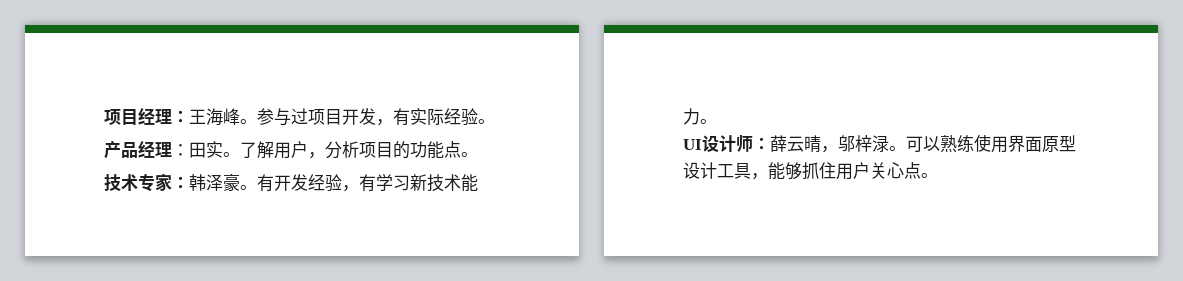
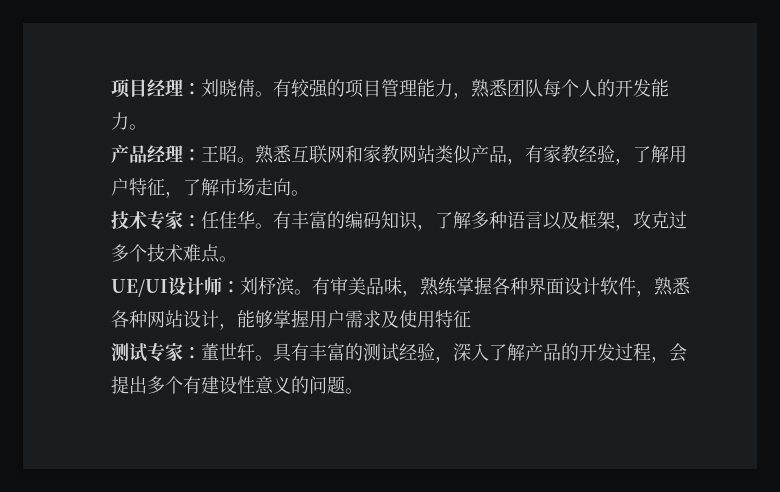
[189,108,495,126] [104,141,478,159] [104,173,478,192] [683,108,717,125] [683,139,702,150] 王海峰。参与过项目开发，有实际经验。 // 产品经理：田实。了解用户，分析项目的功能点。 // 技术专家：韩泽豪。有开发经验，有学习新技术能力。 // UI -> [201,79,669,99] [111,112,147,130] [111,145,687,165] [111,178,309,198] [111,210,687,231] [111,244,237,263] [111,279,168,297] 刘晓倩。有较强的项目管理能力，熟悉团队每个人的开发能力。 // 产品经理：王昭。熟悉互联网和家教网站类似产品，有家教经验，了解用户特征，了解市场走向。 // 技术专家：任佳华。有丰富的编码知识，了解多种语言以及框架，攻克过多个技术难点。 // UE/UI
[770,134,1076,153] [683,162,921,180] 薛云晴，邬梓渌。可以熟练使用界面原型设计工具，能够抓住用户关心点 -> [240,277,691,297] [111,310,471,330] [111,342,687,363] [111,376,345,394] 刘杼滨。有审美品味，熟练掌握各种界面设计软件，熟悉各种网站设计，能够掌握用户需求及使用特征 // 测试专家：董世轩。具有丰富的测试经验，深入了解产品的开发过程，会提出多个有建设性意义的问题

